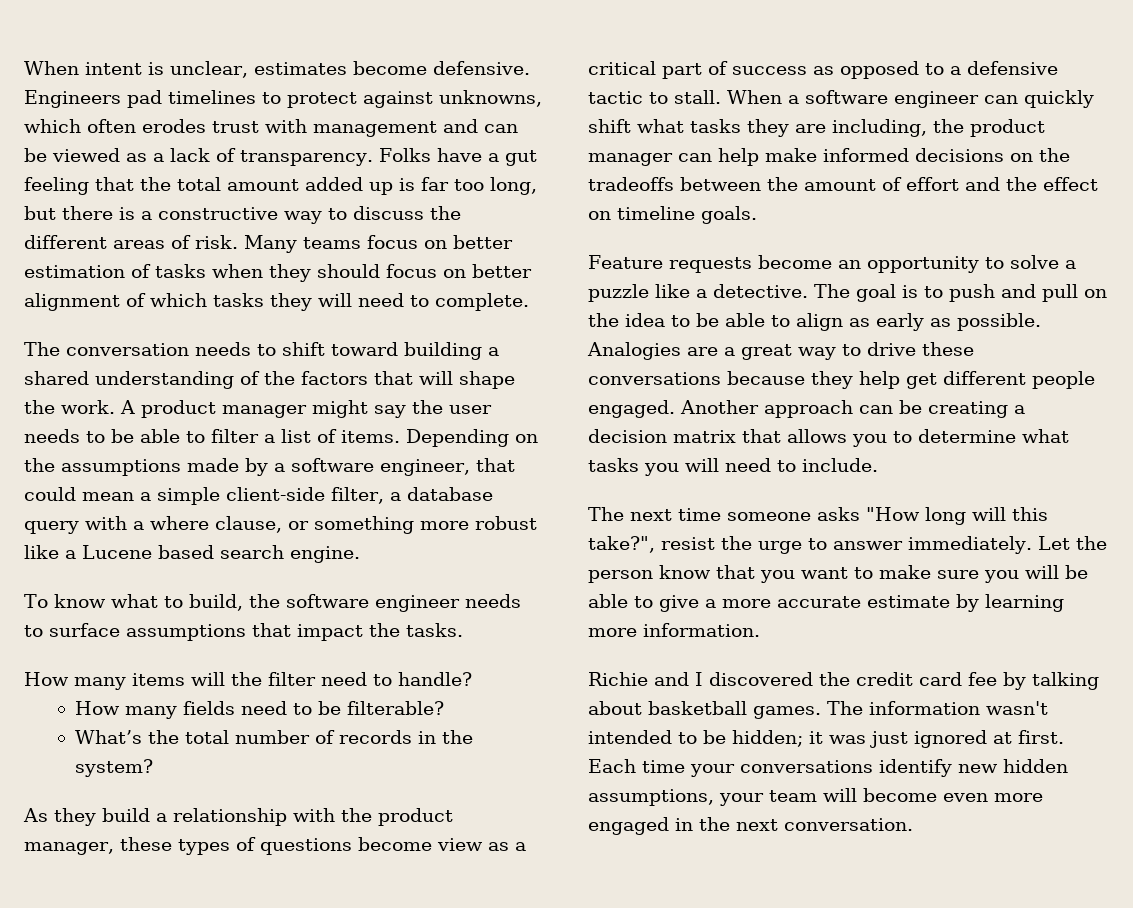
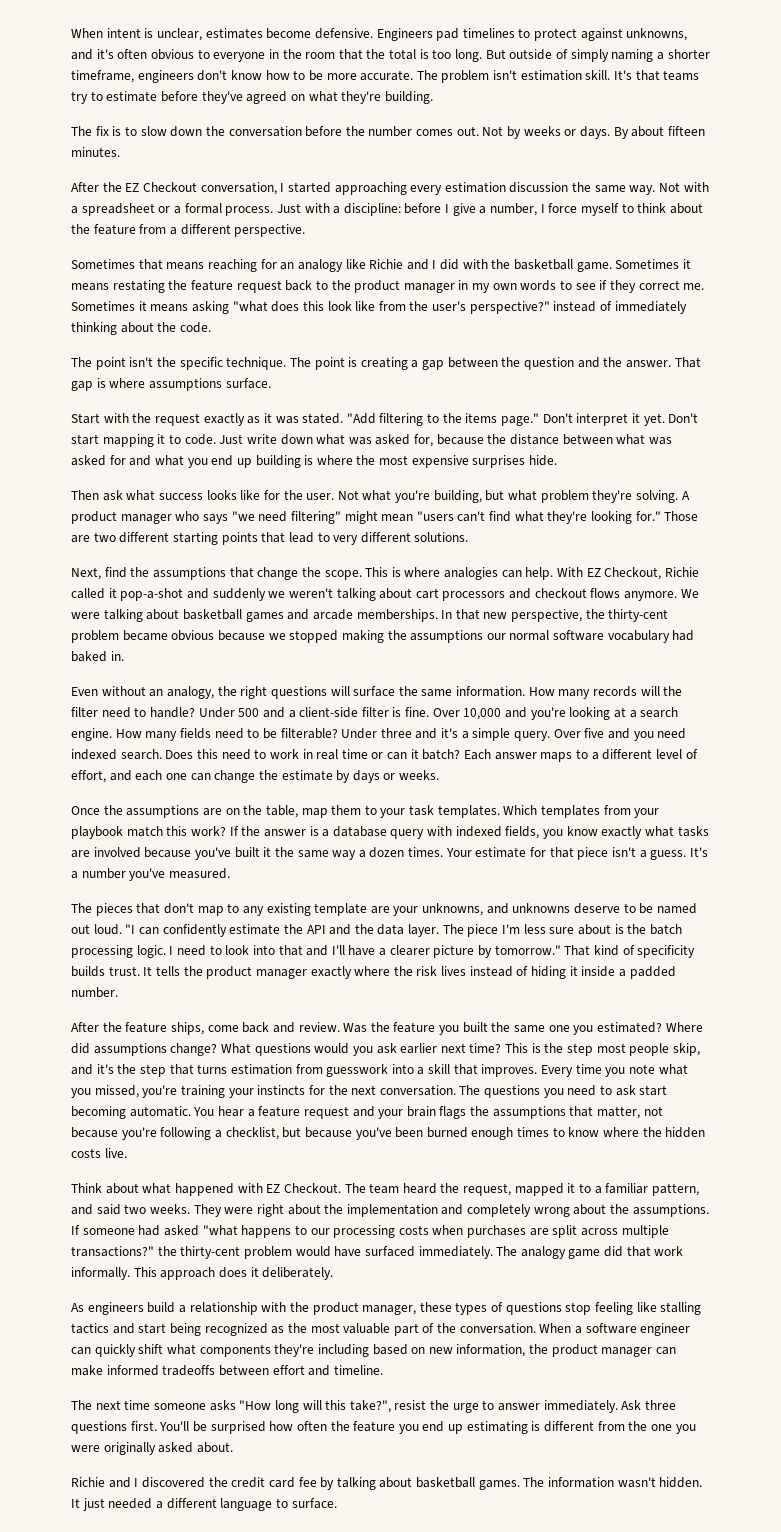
[24,119,518,137] [24,148,537,166] [24,177,537,195] [24,206,461,224] [24,235,513,253] [24,264,532,282] [24,293,529,311] [24,342,499,360] [24,371,515,389] [24,400,492,418] [24,429,538,447] [24,458,515,476] [24,487,493,505] [24,516,537,534] [24,545,360,563] [24,594,521,612] [24,623,463,641] [24,672,185,690] which often erodes trust with management and can be viewed as a lack of transparency. Folks have a gut feeling that the total amount added up is far too long, but there is a constructive way to discuss the different areas of risk. Many teams focus on better estimation of tasks when they should focus on better alignment of which tasks they will need to complete. // The conversation needs to shift toward building a shared understanding of the factors that will shape the work. A product manager might say the user needs to be able to filter a list of items. Depending on the assumptions made by a software engineer, that could mean a simple client-side filter, a database query with a where clause, or something more robust like a Lucene based search engine. // To know what to build, the software engineer needs to surface assumptions that impact the tasks. // How many items -> [71,49,710,62] [71,70,700,83] [71,91,433,104] [71,126,705,139] [71,147,120,157] [71,182,709,195] [71,203,703,216] [71,224,306,237] [71,259,691,272] [71,280,705,293] [71,301,687,314] [71,322,211,335] [71,357,701,370] [71,378,271,391] [71,413,699,426] [71,434,672,447] [71,455,558,468] [71,490,690,503] [71,511,699,524] [71,532,469,545] [71,567,699,580] [71,588,699,601] [71,609,669,622] [71,630,695,643] [71,651,124,662] [71,686,638,699] and it's often obvious to everyone in the room that the total is too long. But outside of simply naming a shorter timeframe, engineers don't know how to be more accurate. The problem isn't estimation skill. It's that teams try to estimate before they've agreed on what they're building. // The fix is to slow down the conversation before the number comes out. Not by weeks or days. By about fifteen minutes. // After the EZ Checkout conversation, I started approaching every estimation discussion the same way. Not with a spreadsheet or a formal process. Just with a discipline: before I give a number, I force myself to think about the feature from a different perspective. // Sometimes that means reaching for an analogy like Richie and I did with the basketball game. Sometimes it means restating the feature request back to the product manager in my own words to see if they correct me. Sometimes it means asking "what does this look like from the user's perspective?" instead of immediately thinking about the code. // The point isn't the specific technique. The point is creating a gap between the question and the answer. That gap is where assumptions surface. // Start with the request exactly as it was stated. "Add filtering to the items page." Don't interpret it yet. Don't start mapping it to code. Just write down what was asked for, because the distance between what was asked for and what you end up building is where the most expensive surprises hide. // Then ask what success looks like for the user. Not what you're building, but what problem they're solving. A product manager who says "we need filtering" might mean "users can't find what they're looking for." Those are two different starting points that lead to very different solutions. // Next, find the assumptions that change the scope. This is where analogies can help. With EZ Checkout, Richie called it pop-a-shot and suddenly we weren't talking about cart processors and checkout flows anymore. We were talking about basketball games and arcade memberships. In that new perspective, the thirty-cent problem became obvious because we stopped making the assumptions our normal software vocabulary had baked in. // Even without an analogy, the right questions will surface the same information. How many records
(472, 679) // -> [198,707,679,720] [71,728,112,741] Under 500 and a client-side filter is fine. Over 10,000 and you're looking at a search engine.
[75,730,474,744] [75,759,154,777] // What’s the total number of records in the system? -> [341,728,687,741] [71,749,698,762] [71,770,440,783] [71,805,660,818] [71,826,709,839] [71,847,708,860] [71,868,230,881] [71,903,697,916] [71,924,682,937] [71,945,696,958] [71,966,676,979] [71,987,118,998] [71,1022,703,1035] [71,1043,700,1056] [71,1064,688,1077] [71,1085,668,1098] [71,1106,663,1119] [71,1127,706,1140] [71,1148,127,1158] [71,1183,699,1196] [71,1204,709,1217] [71,1225,669,1238] [71,1246,684,1259] [71,1267,334,1280] Under three and it's a simple query. Over five and you need indexed search. Does this need to work in real time or can it batch? Each answer maps to a different level of effort, and each one can change the estimate by days or weeks. // Once the assumptions are on the table, map them to your task templates. Which templates from your playbook match this work? If the answer is a database query with indexed fields, you know exactly what tasks are involved because you've built it the same way a dozen times. Your estimate for that piece isn't a guess. It's a number you've measured. // The pieces that don't map to any existing template are your unknowns, and unknowns deserve to be named out loud. "I can confidently estimate the API and the data layer. The piece I'm less sure about is the batch processing logic. I need to look into that and I'll have a clearer picture by tomorrow." That kind of specificity builds trust. It tells the product manager exactly where the risk lives instead of hiding it inside a padded number. // After the feature ships, come back and review. Was the feature you built the same one you estimated? Where did assumptions change? What questions would you ask earlier next time? This is the step most people skip, and it's the step that turns estimation from guesswork into a skill that improves. Every time you note what you missed, you're training your instincts for the next conversation. The questions you need to ask start becoming automatic. You hear a feature request and your brain flags the assumptions that matter, not because you're following a checklist, but because you've been burned enough times to know where the hidden costs live. // Think about what happened with EZ Checkout. The team heard the request, mapped it to a familiar pattern, and said two weeks. They were right about the implementation and completely wrong about the assumptions. If someone had asked "what happens to our processing costs when purchases are split across multiple transactions?" the thirty-cent problem would have surfaced immediately. The analogy game did that work informally. This approach does it deliberately.
[54,808,96,826] they -> [87,1302,144,1315] engineers
[357,837,526,851] [588,61,1058,79] [588,90,721,104] become view as a critical part of success as opposed to a defensive tactic to stall. -> [565,1302,702,1315] [71,1323,536,1336] stop feeling like stalling tactics and start being recognized as the most valuable part of the conversation.
[690,119,927,137] tasks they are including, -> [199,1344,526,1357] components they're including based on new information,
[718,148,759,166] help -> (677, 1351) none
[915,148,1070,162] [588,177,1098,191] [588,206,757,224] [588,255,1076,273] [588,284,1107,302] [588,313,1041,331] [587,342,974,360] [588,371,1095,389] [588,400,1025,418] [588,429,1069,447] [588,458,878,476] decisions on the tradeoffs between the amount of effort and the effect on timeline goals. // Feature requests become an opportunity to solve a puzzle like a detective. The goal is to push and pull on the idea to be able to align as early as possible. Analogies are a great way to drive these conversations because they help get different people engaged. Another approach can be creating a decision matrix that allows you to determine what tasks you will need to include. -> [162,1365,383,1376] tradeoffs between effort and timeline.
[1037,536,1107,550] [588,565,1088,583] [588,594,1064,612] [588,623,760,637] Let the person know that you want to make sure you will be able to give a more accurate estimate by learning more information. -> [621,1400,676,1410] [71,1421,696,1434] [71,1442,233,1455] Ask three questions first. You'll be surprised how often the feature you end up estimating is different from the one you were originally asked about.
[588,730,1064,748] [588,759,1068,777] [588,788,1043,806] [588,817,913,835] intended to be hidden; it was just ignored at first. Each time your conversations identify new hidden assumptions, your team will become even more engaged in the next conversation. -> [659,1477,703,1488] [71,1498,337,1511] hidden. It just needed a different language to surface.

